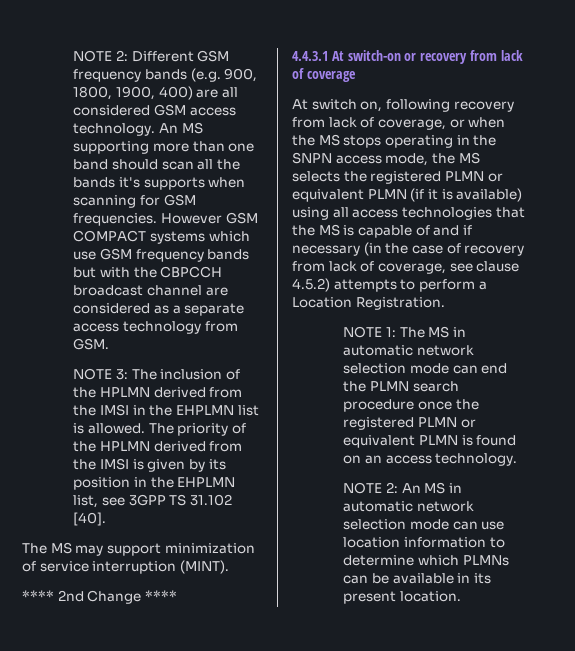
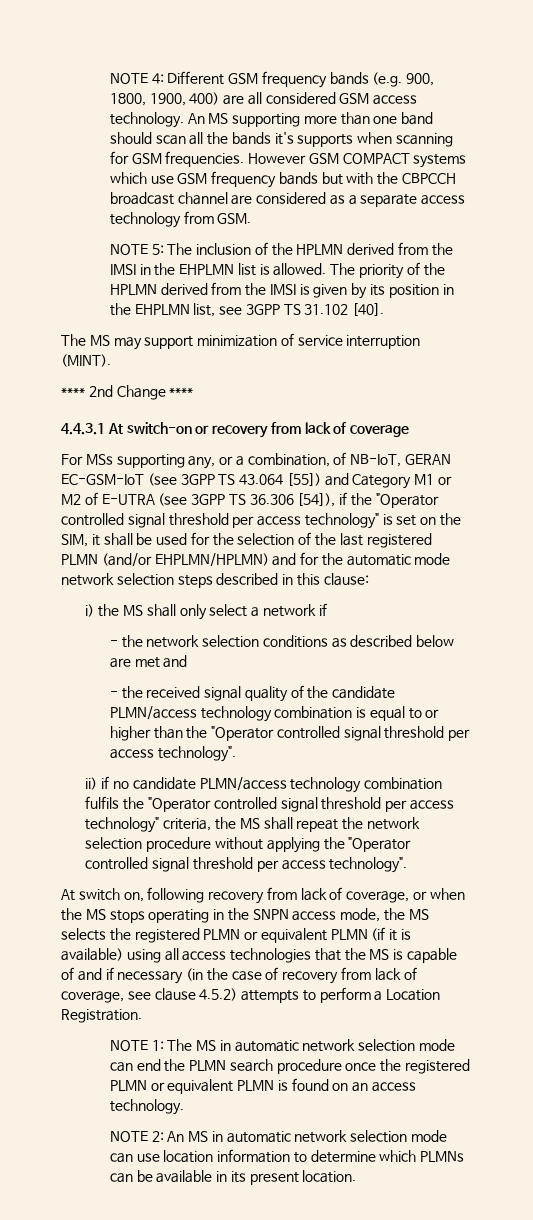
[73,50,128,62] NOTE 2: -> [109,73,164,84] NOTE 4:
[115,369,128,380] 3: -> [151,244,164,255] 5:
(356, 76) none -> [61,452,452,469] [61,473,453,489] [61,492,439,508] [61,513,462,529] [61,532,432,548] [61,552,451,567] [61,573,369,588] [85,603,327,620] [109,635,455,648] [109,655,188,668] [109,685,396,702] [109,706,440,722] [109,726,471,741] [109,746,236,762] [85,776,443,793] [85,796,454,812] [85,817,420,833] [85,837,412,853] [85,857,408,873] // For MSs supporting any, or a combination, of NB-IoT, GERAN EC-GSM-IoT (see 3GPP TS 43.064 [55]) and Category M1 or M2 of E-UTRA (see 3GPP TS 36.306 [54]), if the "Operator controlled signal threshold per access technology" is set on the SIM, it shall be used for the selection of the last registered PLMN (and/or EHPLMN/HPLMN) and for the automatic mode network selection steps described in this clause: // i) the MS shall only select a network if // - the network selection conditions as described below are met and // - the received signal quality of the candidate PLMN/access technology combination is equal to or higher than the "Operator controlled signal threshold per access technology". // ii) if no candidate PLMN/access technology combination fulfils the "Operator controlled signal threshold per access technology" criteria, the MS shall repeat the network selection procedure without applying the "Operator controlled signal threshold per access technology".

